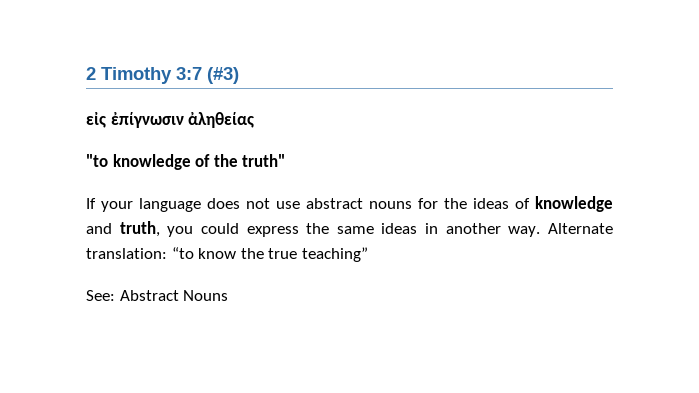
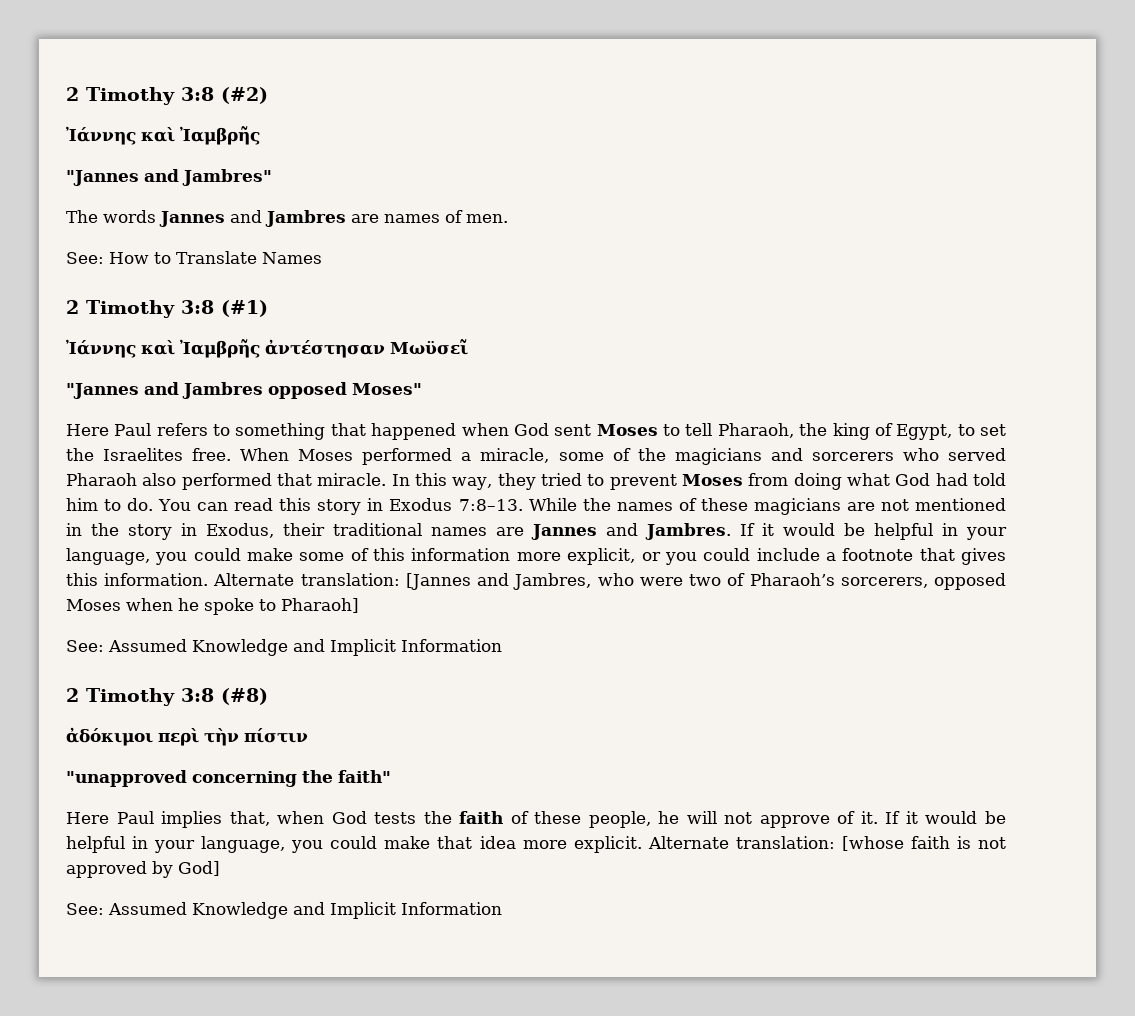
[86,67,239,84] [86,112,255,128] [86,154,286,170] [86,196,613,212] [86,221,613,237] [86,247,368,262] [86,290,229,301] 2 Timothy 3:7 (#3) // εἰς ἐπίγνωσιν ἀληθείας // "to knowledge of the truth" // If your language does not use abstract nouns for the ideas of knowledge and truth, you could express the same ideas in another way. Alternate translation: “to know the true teaching” // See: Abstract Nouns -> [66,87,268,105] [66,126,260,145] [66,169,272,186] [66,210,508,227] [66,251,322,264] [66,300,268,318] [66,339,468,358] [66,382,422,399] [66,423,1006,440] [66,448,1007,465] [66,473,1007,490] [66,498,1007,515] [66,523,1007,540] [66,548,1007,565] [66,573,1007,590] [66,598,359,615] [66,639,502,656] [66,688,268,706] [66,727,308,746] [66,770,391,787] [66,811,1006,828] [66,836,1006,853] [66,861,220,878] [66,902,502,919] 2 Timothy 3:8 (#2) // Ἰάννης καὶ Ἰαμβρῆς // "Jannes and Jambres" // The words Jannes and Jambres are names of men. // See: How to Translate Names // 2 Timothy 3:8 (#1) // Ἰάννης καὶ Ἰαμβρῆς ἀντέστησαν Μωϋσεῖ // "Jannes and Jambres opposed Moses" // Here Paul refers to something that happened when God sent Moses to tell Pharaoh, the king of Egypt, to set the Israelites free. When Moses performed a miracle, some of the magicians and sorcerers who served Pharaoh also performed that miracle. In this way, they tried to prevent Moses from doing what God had told him to do. You can read this story in Exodus 7:8–13. While the names of these magicians are not mentioned in the story in Exodus, their traditional names are Jannes and Jambres. If it would be helpful in your language, you could make some of this information more explicit, or you could include a footnote that gives this information. Alternate translation: [Jannes and Jambres, who were two of Pharaoh’s sorcerers, opposed Moses when he spoke to Pharaoh] // See: Assumed Knowledge and Implicit Information // 2 Timothy 3:8 (#8) // ἀδόκιμοι περὶ τὴν πίστιν // "unapproved concerning the faith" // Here Paul implies that, when God tests the faith of these people, he will not approve of it. If it would be helpful in your language, you could make that idea more explicit. Alternate translation: [whose faith is not approved by God] // See: Assumed Knowledge and Implicit Information

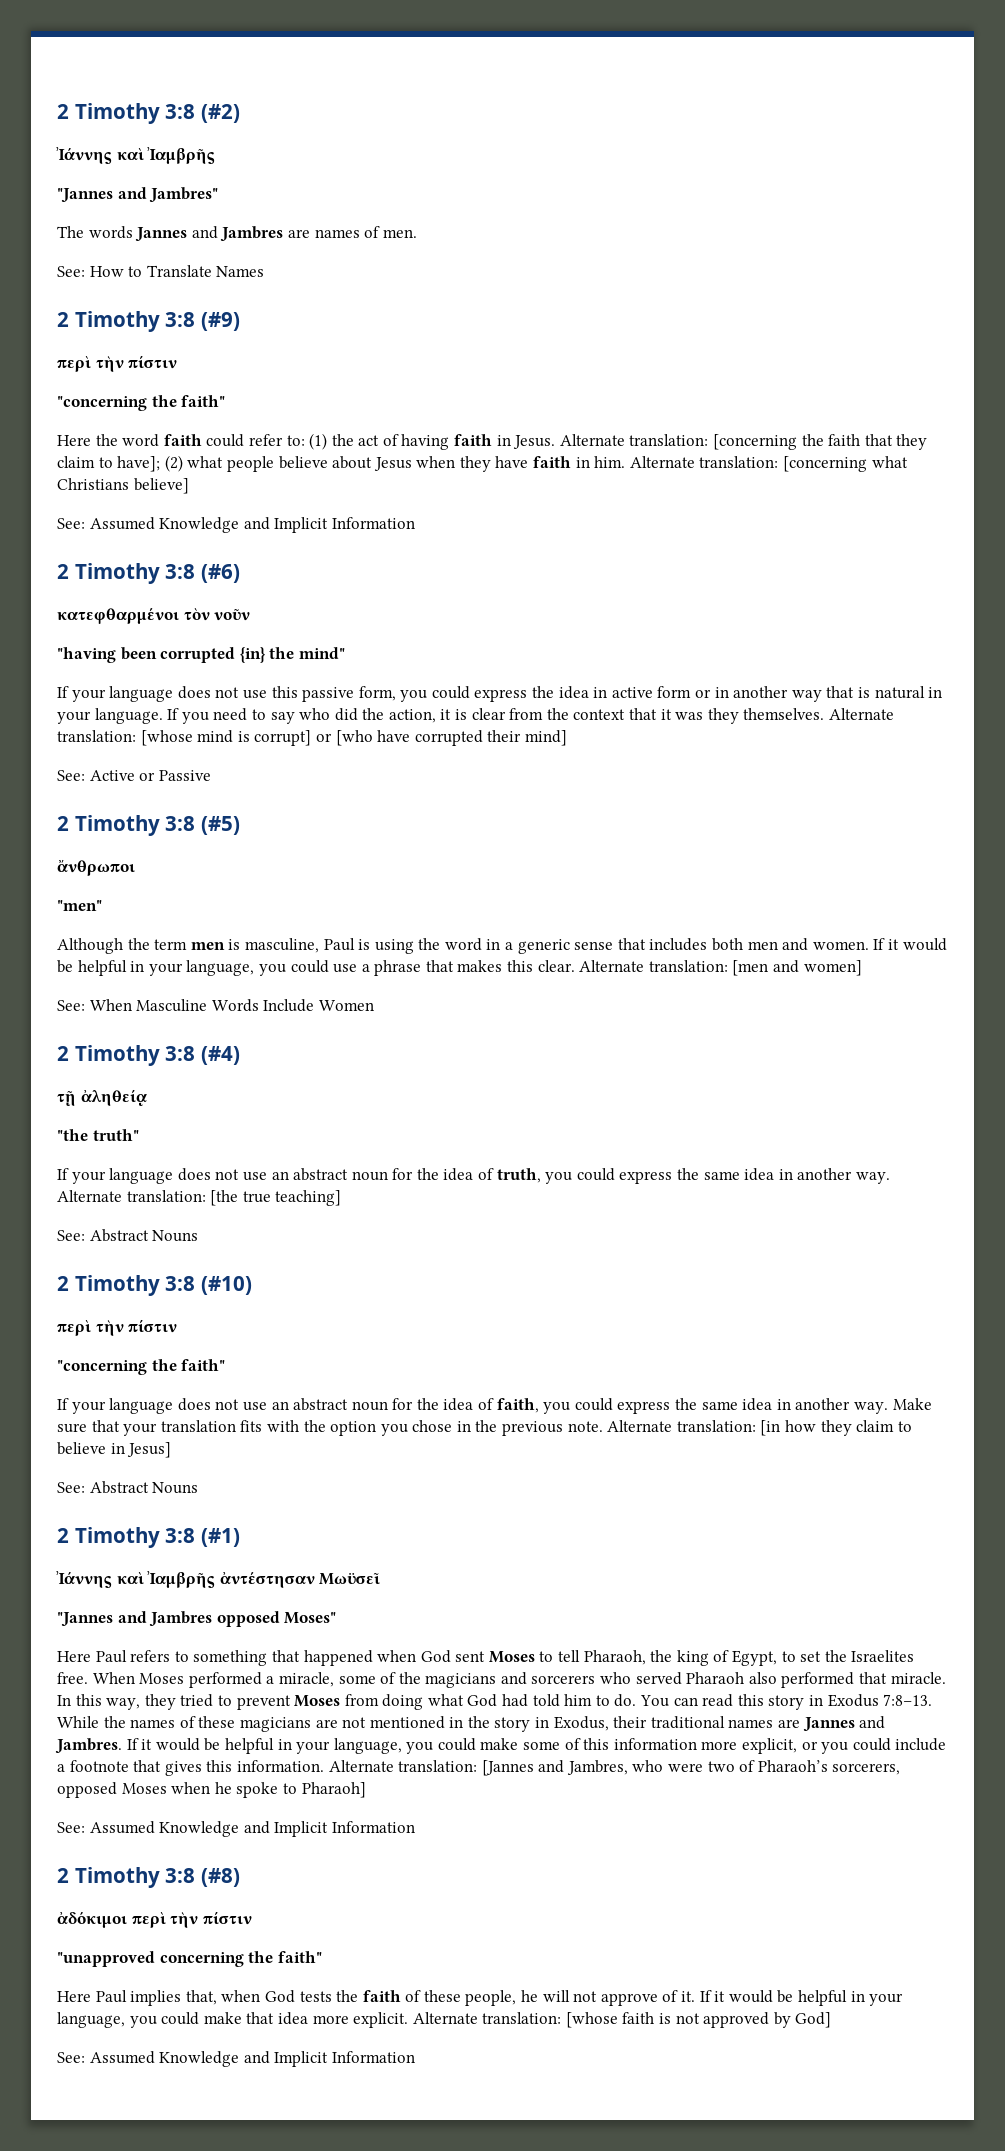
(322, 258) none -> [57,311,240,332] [57,355,178,372] [57,395,226,411] [57,433,928,450] [57,455,908,472] [57,478,189,494] [57,517,415,533] [57,563,240,584] [57,608,251,624] [57,647,345,663] [57,686,943,702] [57,708,894,724] [57,730,567,746] [57,770,211,781] [57,815,240,836] [57,859,135,876] [57,900,102,911] [57,938,947,954] [57,960,862,976] [57,999,374,1012] [57,1045,240,1066] [57,1089,147,1106] [57,1129,139,1141] [57,1168,890,1184] [57,1190,342,1206] [57,1229,199,1242] [57,1275,252,1296] [57,1319,178,1336] [57,1359,226,1375] [57,1398,932,1414] [57,1420,912,1436] [57,1442,172,1458] [57,1481,199,1494] // 2 Timothy 3:8 (#9) // περὶ τὴν πίστιν // "concerning the faith" // Here the word faith could refer to: (1) the act of having faith in Jesus. Alternate translation: [concerning the faith that they claim to have]; (2) what people believe about Jesus when they have faith in him. Alternate translation: [concerning what Christians believe] // See: Assumed Knowledge and Implicit Information // 2 Timothy 3:8 (#6) // κατεφθαρμένοι τὸν νοῦν // "having been corrupted {in} the mind" // If your language does not use this passive form, you could express the idea in active form or in another way that is natural in your language. If you need to say who did the action, it is clear from the context that it was they themselves. Alternate translation: [whose mind is corrupt] or [who have corrupted their mind] // See: Active or Passive // 2 Timothy 3:8 (#5) // ἄνθρωποι // "men" // Although the term men is masculine, Paul is using the word in a generic sense that includes both men and women. If it would be helpful in your language, you could use a phrase that makes this clear. Alternate translation: [men and women] // See: When Masculine Words Include Women // 2 Timothy 3:8 (#4) // τῇ ἀληθείᾳ // "the truth" // If your language does not use an abstract noun for the idea of truth, you could express the same idea in another way. Alternate translation: [the true teaching] // See: Abstract Nouns // 2 Timothy 3:8 (#10) // περὶ τὴν πίστιν // "concerning the faith" // If your language does not use an abstract noun for the idea of faith, you could express the same idea in another way. Make sure that your translation fits with the option you chose in the previous note. Alternate translation: [in how they claim to believe in Jesus] // See: Abstract Nouns

